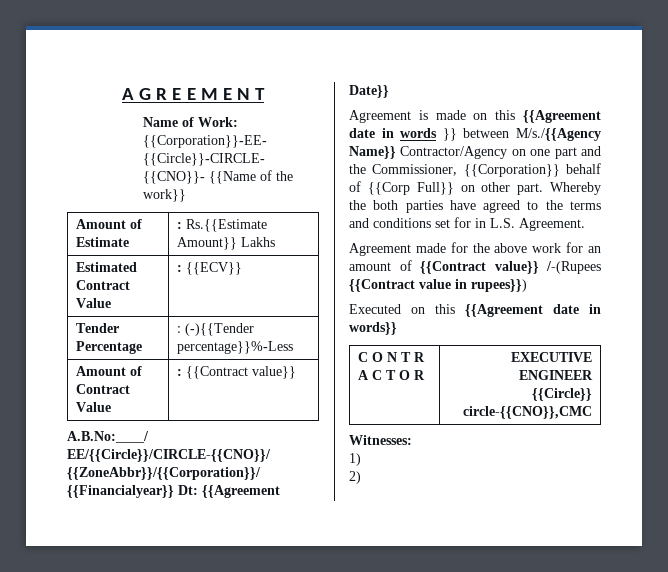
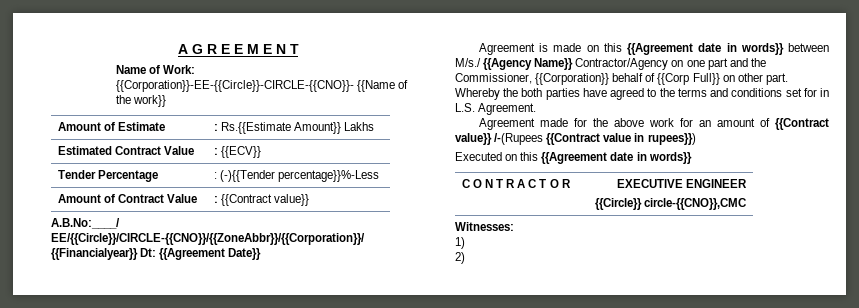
[400,128,601,141] words }} between M/s./{{Agency -> [740,43,829,55] [455,58,533,70] words}} between M/s./ {{Agency

